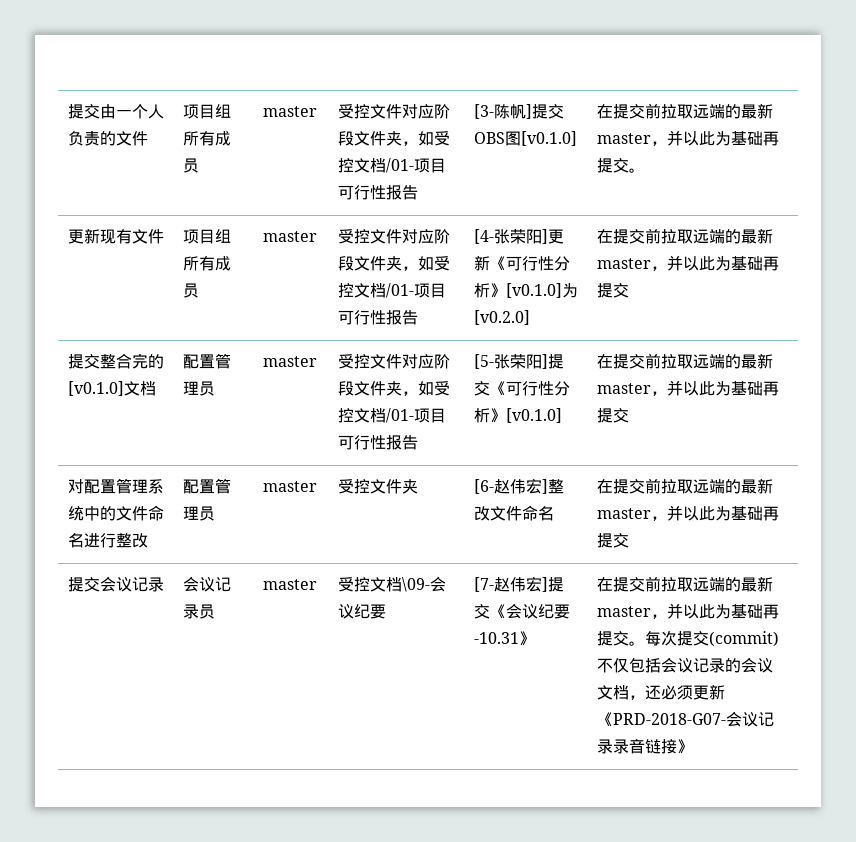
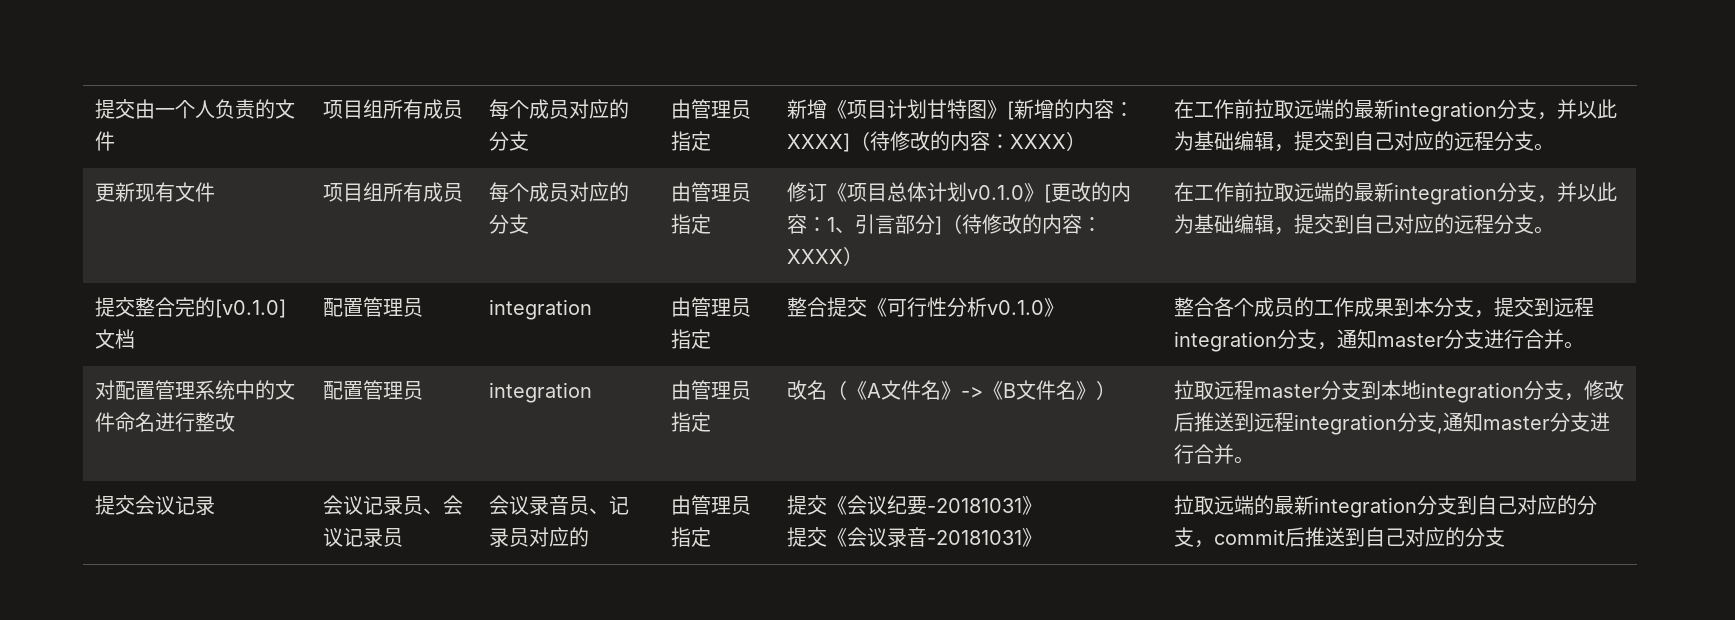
[262,106,317,117] [337,104,450,119] [337,131,450,146] [337,158,446,173] [337,185,418,200] [473,104,564,119] [473,131,577,146] [596,103,773,119] [596,130,779,146] [596,158,629,173] master | 受控文件对应阶段文件夹，如受控文档/01-项目可行性报告 | [3-陈帆]提交OBS图[v0.1.0] | 在提交前拉取远端的最新master，并以此为基础再提交 -> [489,99,630,120] [489,131,530,151] [671,99,752,119] [671,131,712,151] [787,99,1135,120] [787,131,1087,152] [1174,99,1618,122] [1174,131,1535,152] 每个成员对应的分支 | 由管理员指定 | 新增《项目计划甘特图》[新增的内容：XXXX]（待修改的内容：XXXX） | 在工作前拉取远端的最新integration分支，并以此为基础编辑，提交到自己对应的远程分支
[262,231,317,242] [337,229,450,244] [337,256,450,271] [337,283,446,298] [337,310,418,325] [473,229,564,244] [473,255,570,271] [473,283,578,298] [473,310,530,325] [596,228,773,244] [596,255,779,271] [596,283,629,298] master | 受控文件对应阶段文件夹，如受控文档/01-项目可行性报告 | [4-张荣阳]更新《可行性分析》[v0.1.0]为[v0.2.0] | 在提交前拉取远端的最新master，并以此为基础再提交 -> [489,182,630,203] [489,214,530,234] [671,182,752,202] [671,214,712,234] [787,182,1132,203] [787,214,1103,235] [787,246,864,266] [1174,182,1618,205] [1174,214,1555,235] 每个成员对应的分支 | 由管理员指定 | 修订《项目总体计划v0.1.0》[更改的内容：1、引言部分]（待修改的内容：XXXX） | 在工作前拉取远端的最新integration分支，并以此为基础编辑，提交到自己对应的远程分支。
[262,356,317,367] [337,354,450,369] [337,381,450,396] [337,408,446,423] [337,435,418,450] [473,354,548,369] master | 受控文件对应阶段文件夹，如受控文档/01-项目可行性报告 | [5-张荣阳] -> [489,299,593,320] [671,297,752,317] [671,329,712,349] [787,297,828,317] integration | 由管理员指定 | 整合
[489,408,562,423] [596,353,773,369] [596,380,779,396] [596,408,629,423] 》[v0.1.0] | 在提交前拉取远端的最新master，并以此为基础再提交 -> [987,298,1065,317] [1174,297,1595,318] [1174,329,1585,352] v0.1.0》 | 整合各个成员的工作成果到本分支，提交到远程integration分支，通知master分支进行合并。
[262,481,317,492] [337,479,418,494] [473,478,564,494] [473,505,554,521] [596,478,773,494] [596,505,779,521] [596,533,629,548] master | 受控文件夹 | [6-赵伟宏]整改文件命名 | 在提交前拉取远端的最新master，并以此为基础再提交 -> [489,382,593,403] [671,380,752,400] [671,412,712,432] [787,380,1117,400] [1174,380,1625,403] [1174,412,1611,435] [1174,444,1255,464] integration | 由管理员指定 | 改名（《A文件名》->《B文件名》） | 拉取远程master分支到本地integration分支，修改后推送到远程integration分支,通知master分支进行合并。
[262,579,317,590] [337,576,446,592] [337,604,386,619] [473,576,564,592] [473,603,570,619] [473,631,535,646] [596,576,773,592] [596,603,779,619] [596,630,779,647] [596,657,773,673] [596,684,725,700] [596,711,774,727] [596,738,693,754] | master | 受控文档\09-会议纪要 | [7-赵伟宏]提交《会议纪要-10.31》 | 在提交前拉取远端的最新master，并以此为基础再提交。每次提交(commit)不仅包括会议记录的会议文档，还必须更新《PRD-2018-G07-会议记录录音链接》 -> [423,495,464,515] [323,527,404,547] [489,495,630,515] [489,527,590,547] [671,495,752,515] [671,527,712,547] [787,495,1043,515] [787,527,1043,547] [1174,495,1598,518] [1174,527,1506,548] 、会议记录员 | 会议录音员、记录员对应的 | 由管理员指定 | 提交《会议纪要-20181031》 // 提交《会议录音-20181031》 | 拉取远端的最新integration分支到自己对应的分支，commit后推送到自己对应的分支

